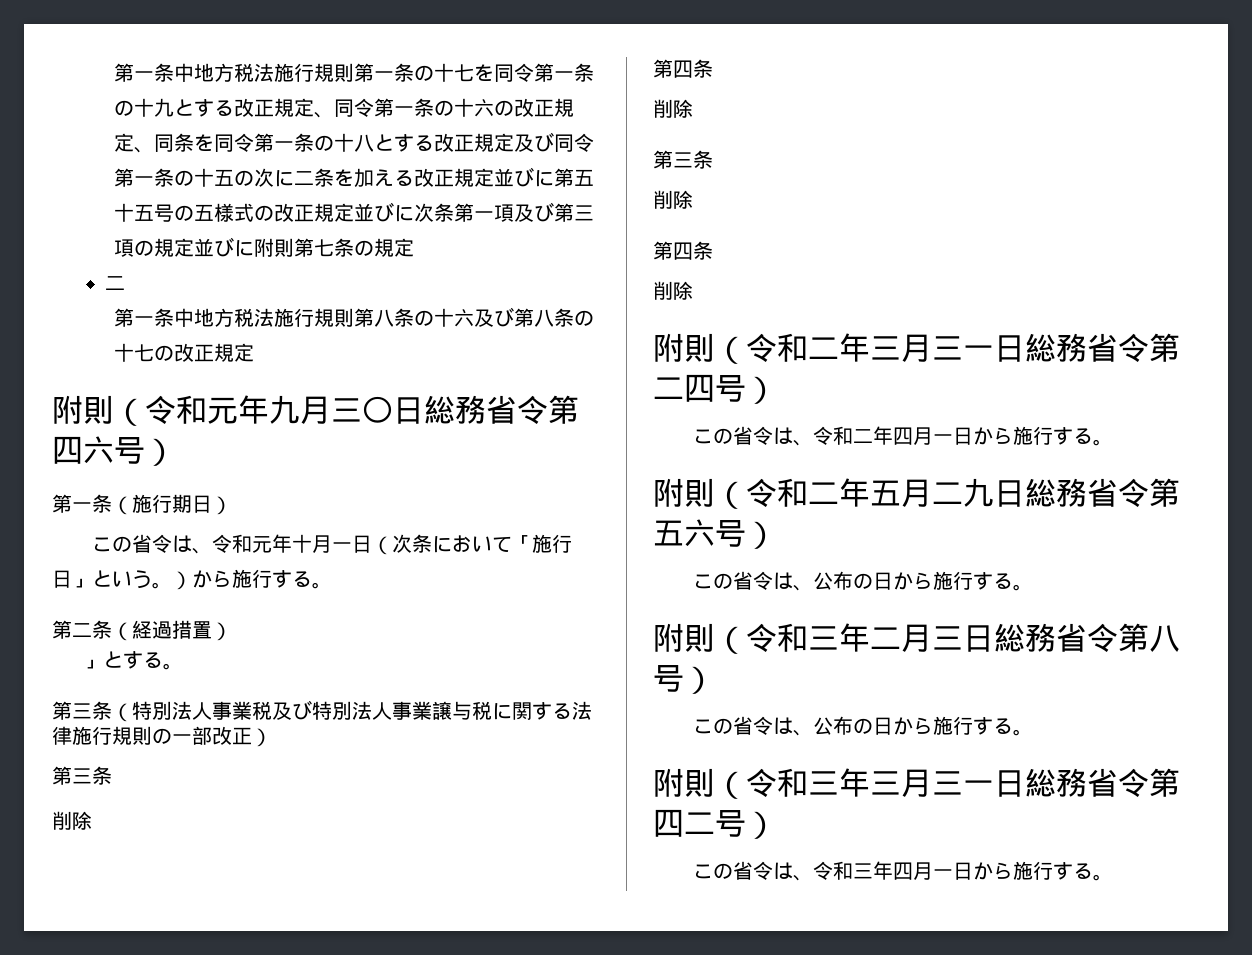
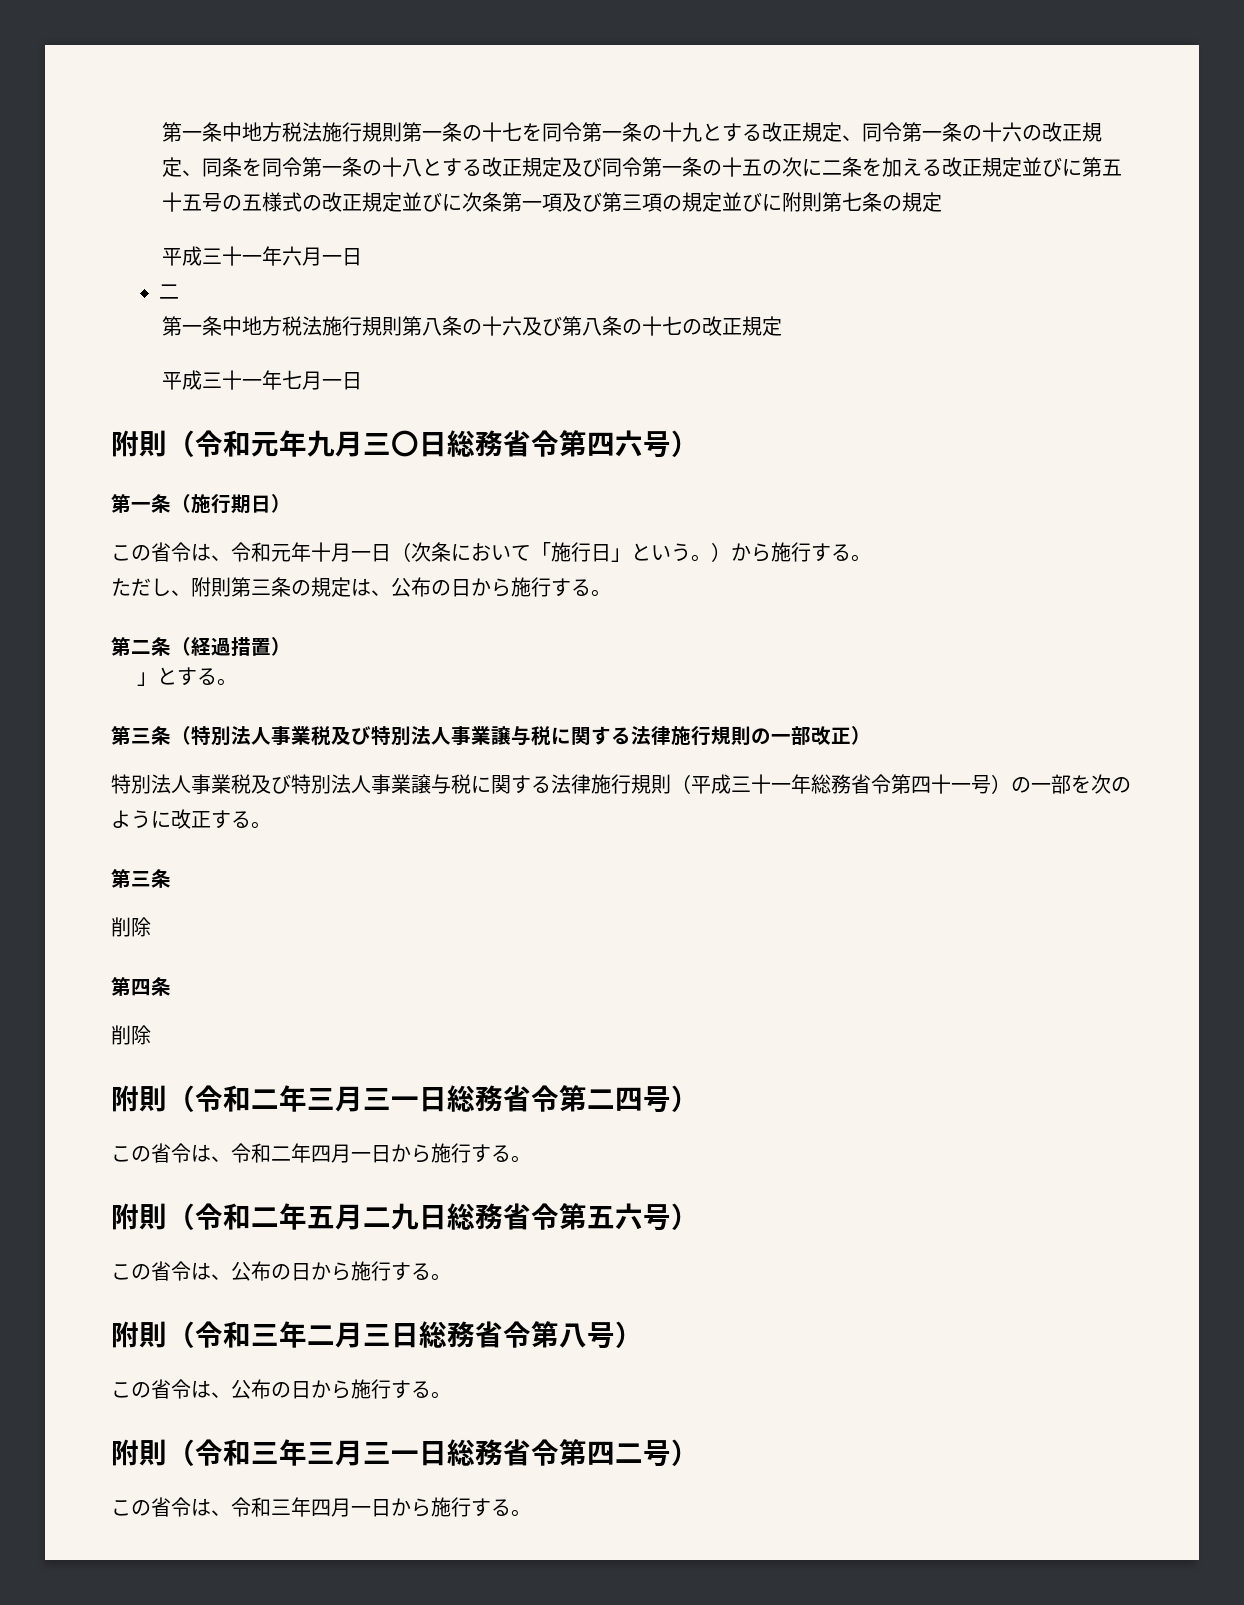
(415, 247) none -> [162,246,363,266] // 平成三十一年六月一日
(255, 352) none -> [162,370,363,390] // 平成三十一年七月一日
(332, 585) none -> [111,577,611,597] // ただし、附則第三条の規定は、公布の日から施行する。
[52,766,112,785] [52,811,92,830] [653,59,713,78] [653,99,693,118] 第三条 // 削除 // 第四条 // 削除 -> [111,774,1131,794] [111,809,271,829] 特別法人事業税及び特別法人事業譲与税に関する法律施行規則（平成三十一年総務省令第四十一号）の一部を次のように改正する。

